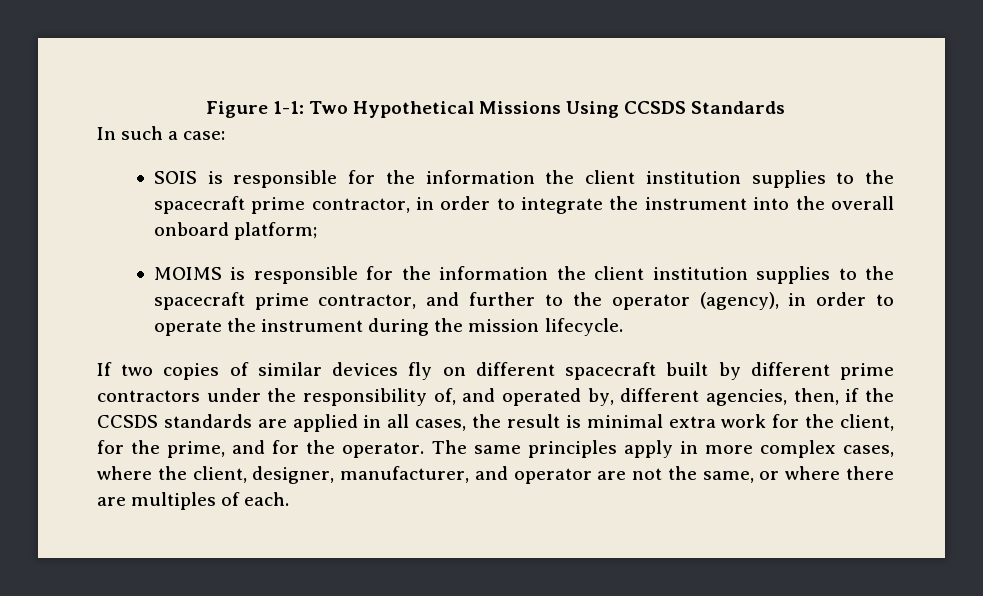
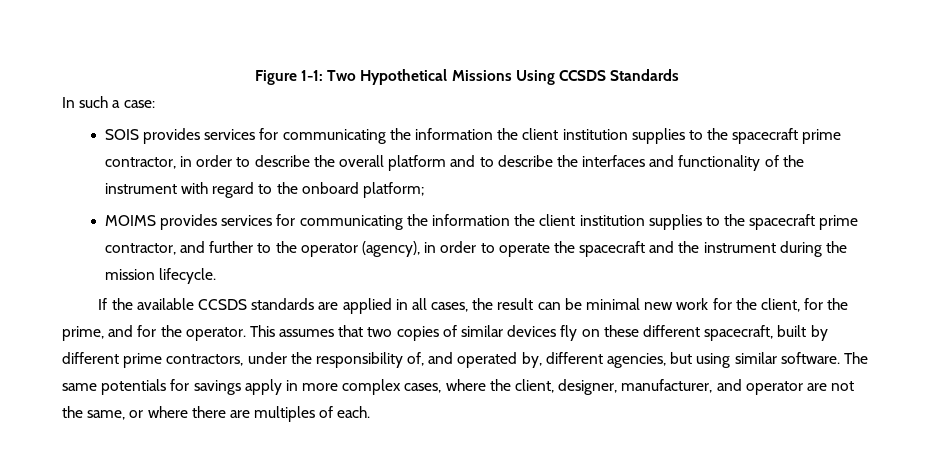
[207,170,376,188] is responsible for -> [143,128,386,144] provides services for communicating
[521,196,894,214] integrate the instrument into the overall -> [254,155,804,171] [104,182,298,198] describe the overall platform and to describe the interfaces and functionality of the instrument with regard to the
[230,266,394,284] is responsible for -> [160,214,403,230] provides services for communicating
(256, 325) none -> [579,241,700,257] spacecraft and the
[121,362,895,380] [97,388,894,406] two copies of similar devices fly on different spacecraft built by different prime contractors under the responsibility of, and operated by, different agencies, then, if the -> [111,298,194,310] the available
[565,414,716,428] is minimal extra -> [537,298,674,310] can be minimal new
[431,440,617,458] The same principles -> [249,325,828,341] [62,352,868,368] [62,379,241,395] This assumes that two copies of similar devices fly on these different spacecraft, built by different prime contractors, under the responsibility of, and operated by, different agencies, but using similar software. The same potentials for savings

